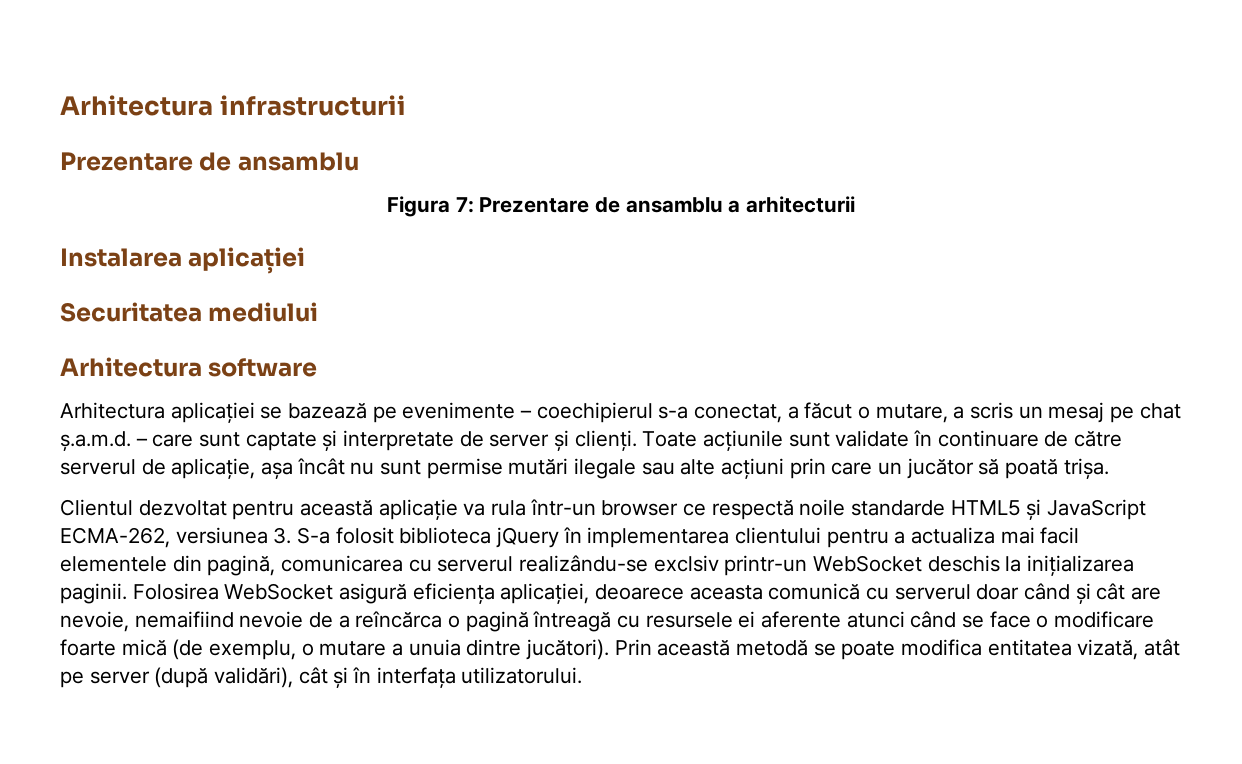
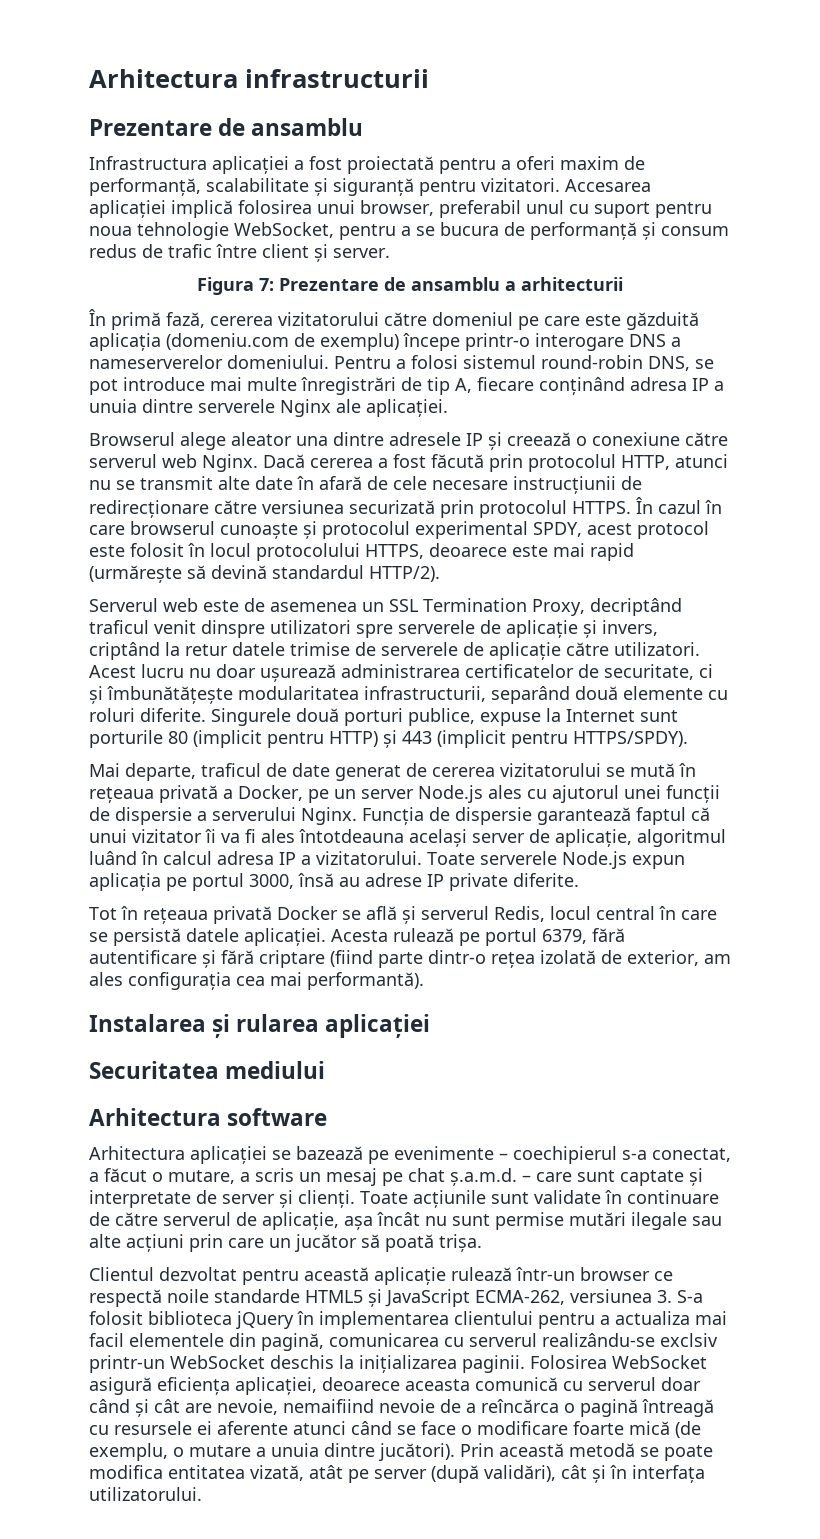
(359, 161) none -> [89,156,645,174] [89,178,651,196] [89,200,712,218] [89,222,729,240] [89,244,390,262] // Infrastructura aplicației a fost proiectată pentru a oferi maxim de performanță, scalabilitate și siguranță pentru vizitatori. Accesarea aplicației implică folosirea unui browser, preferabil unul cu suport pentru noua tehnologie WebSocket, pentru a se bucura de performanță și consum redus de trafic între client și server.
(856, 204) none -> [89,309,699,330] [89,333,681,351] [89,355,714,371] [89,377,724,395] [89,399,448,417] [89,432,728,450] [89,454,728,472] [89,476,642,494] [89,497,722,518] [89,521,709,539] [89,543,634,561] [89,565,440,583] [89,598,682,616] [89,620,658,638] [89,642,700,660] [89,664,713,682] [89,686,728,704] [89,708,678,726] [89,730,688,748] [89,763,696,781] [89,785,720,803] [89,807,710,825] [89,829,726,847] [89,851,685,869] [89,873,579,891] [89,906,717,924] [89,928,625,946] [89,950,731,968] [89,972,424,990] // În primă fază, cererea vizitatorului către domeniul pe care este găzduită aplicația (domeniu.com de exemplu) începe printr-o interogare DNS a nameserverelor domeniului. Pentru a folosi sistemul round-robin DNS, se pot introduce mai multe înregistrări de tip A, fiecare conținând adresa IP a unuia dintre serverele Nginx ale aplicației. // Browserul alege aleator una dintre adresele IP și creează o conexiune către serverul web Nginx. Dacă cererea a fost făcută prin protocolul HTTP, atunci nu se transmit alte date în afară de cele necesare instrucțiunii de redirecționare către versiunea securizată prin protocolul HTTPS. În cazul în care browserul cunoaște și protocolul experimental SPDY, acest protocol este folosit în locul protocolului HTTPS, deoarece este mai rapid (urmărește să devină standardul HTTP/2). // Serverul web este de asemenea un SSL Termination Proxy, decriptând traficul venit dinspre utilizatori spre serverele de aplicație și invers, criptând la retur datele trimise de serverele de aplicație către utilizatori. Acest lucru nu doar ușurează administrarea certificatelor de securitate, ci și îmbunătățește modularitatea infrastructurii, separând două elemente cu roluri diferite. Singurele două porturi publice, expuse la Internet sunt porturile 80 (implicit pentru HTTP) și 443 (implicit pentru HTTPS/SPDY). // Mai departe, traficul de date generat de cererea vizitatorului se mută în rețeaua privată a Docker, pe un server Node.js ales cu ajutorul unei funcții de dispersie a serverului Nginx. Funcția de dispersie garantează faptul că unui vizitator îi va fi ales întotdeauna același server de aplicație, algoritmul luând în calcul adresa IP a vizitatorului. Toate serverele Node.js expun aplicația pe portul 3000, însă au adrese IP private diferite. // Tot în rețeaua privată Docker se află și serverul Redis, locul central în care se persistă datele aplicației. Acesta rulează pe portul 6379, fără autentificare și fără criptare (fiind parte dintr-o rețea izolată de exterior, am ales configurația cea mai performantă).
(182, 257) none -> [212,1014,320,1038] și rularea
[463,500,527,516] va rula -> [451,1267,512,1281] rulează

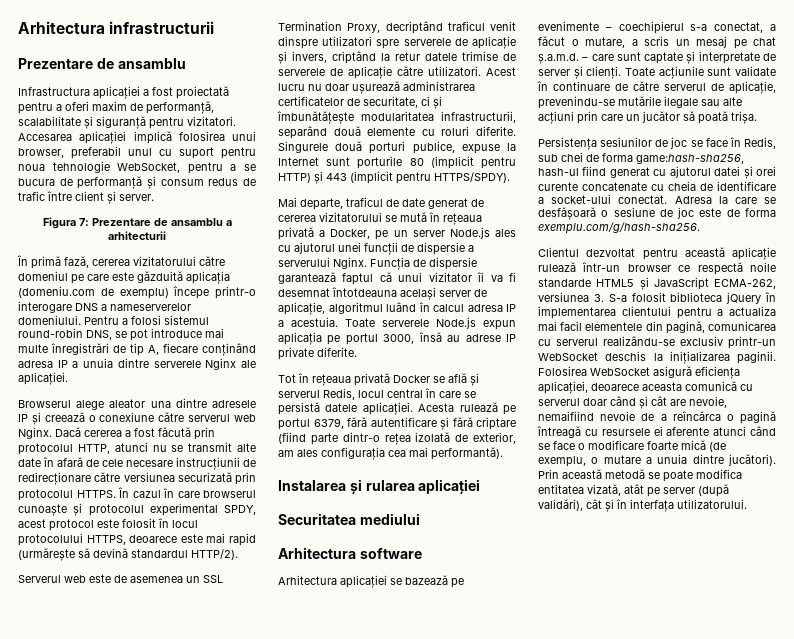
[261,829,295,843] ales -> [278,288,330,297] desemnat
[316,851,422,865] vizitatorului. -> [291,317,338,327] acestuia.
[344,1212,626,1230] așa încât nu sunt permise mutări -> [538,96,661,109] prevenindu-se mutările
(482, 1243) none -> [538,137,776,150] [538,152,744,164] [538,166,776,179] [538,181,776,191] [538,194,776,204] [538,207,776,220] [538,222,700,234] // Persistența sesiunilor de joc se face în Redis, sub chei de forma game:hash-sha256, hash-ul fiind generat cu ajutorul datei și orei curente concatenate cu cheia de identificare a socket-ului conectat. Adresa la care se desfășoară o sesiune de joc este de forma exemplu.com/g/hash-sha256.
[660,1333,718,1347] exclsiv -> [680,336,723,346] exclusiv

